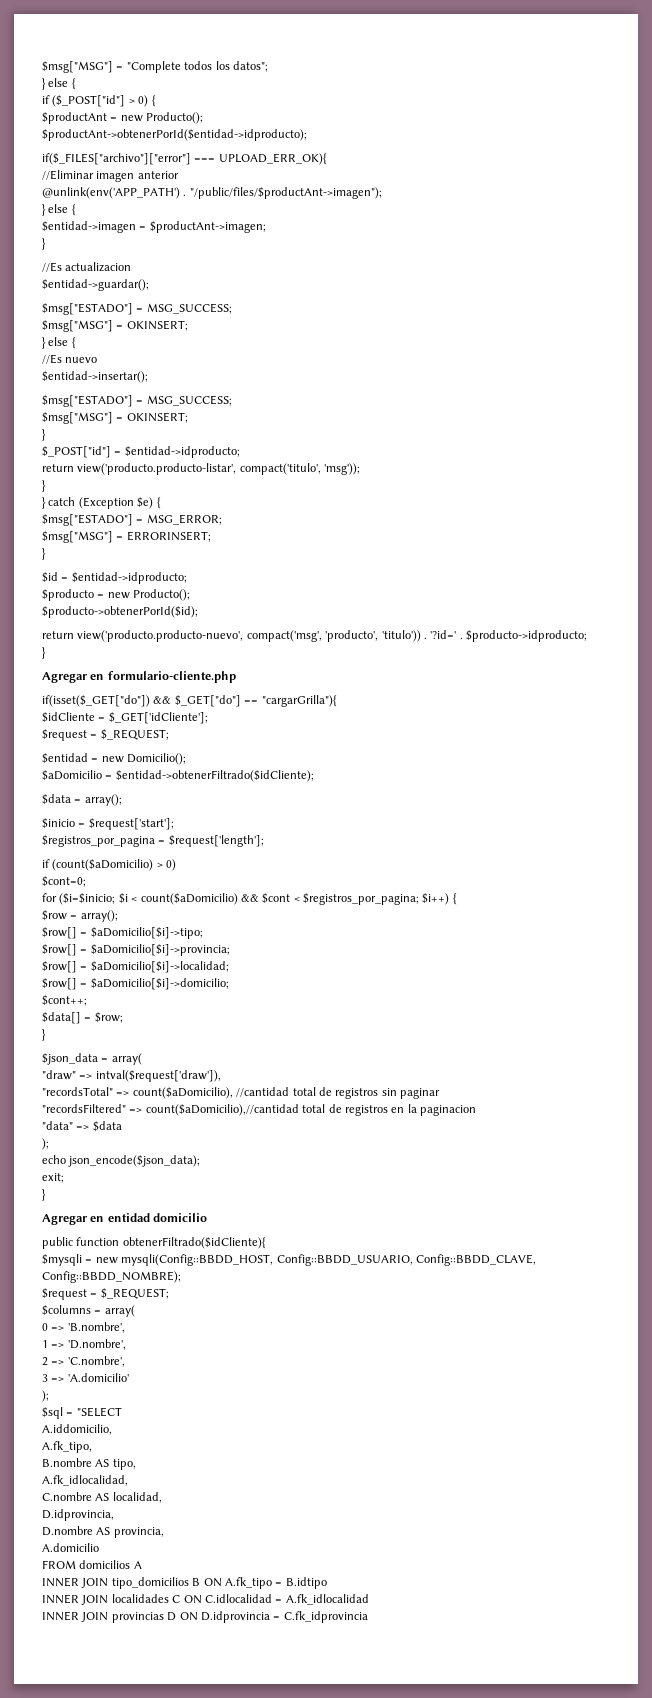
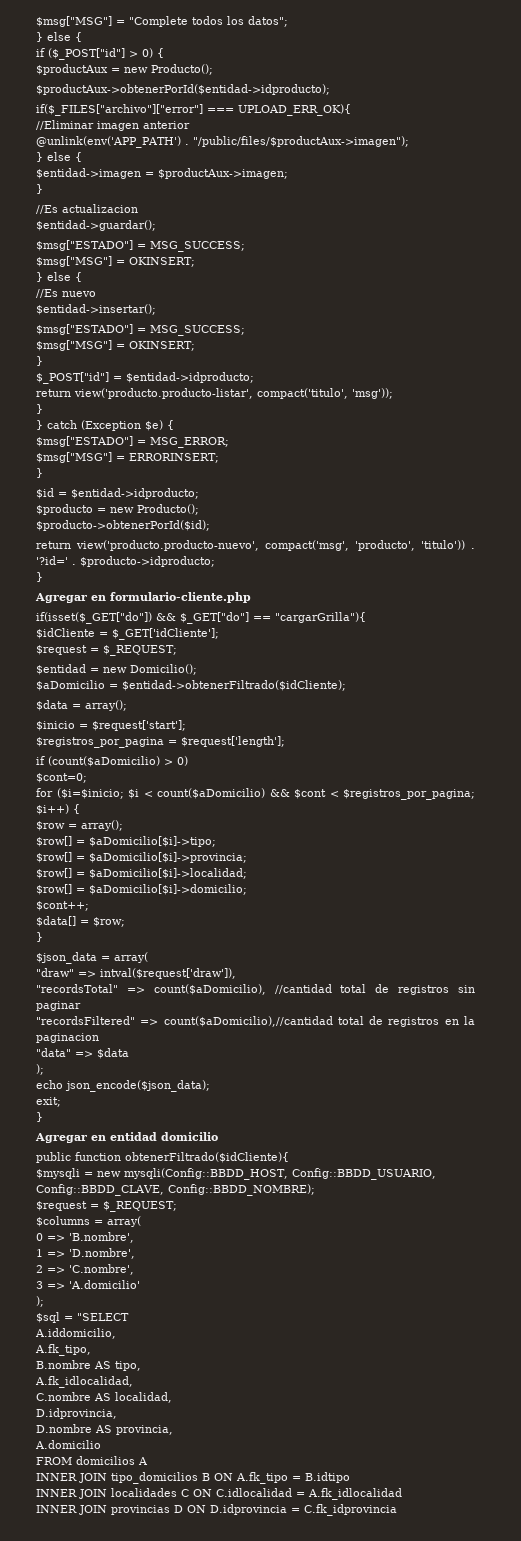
[42,112,204,124] [42,129,307,141] $productAnt = new Producto(); // $productAnt->obtenerPorId($entidad->idproducto); -> [36,64,213,75] [36,84,330,95] $productAux = new Producto(); // $productAux->obtenerPorId($entidad->idproducto);
[189,187,382,199] "/public/files/$productAnt->imagen"); -> [193,136,409,147] "/public/files/$productAux->imagen");
[149,221,266,233] $productAnt->imagen; -> [158,168,288,179] $productAux->imagen;

